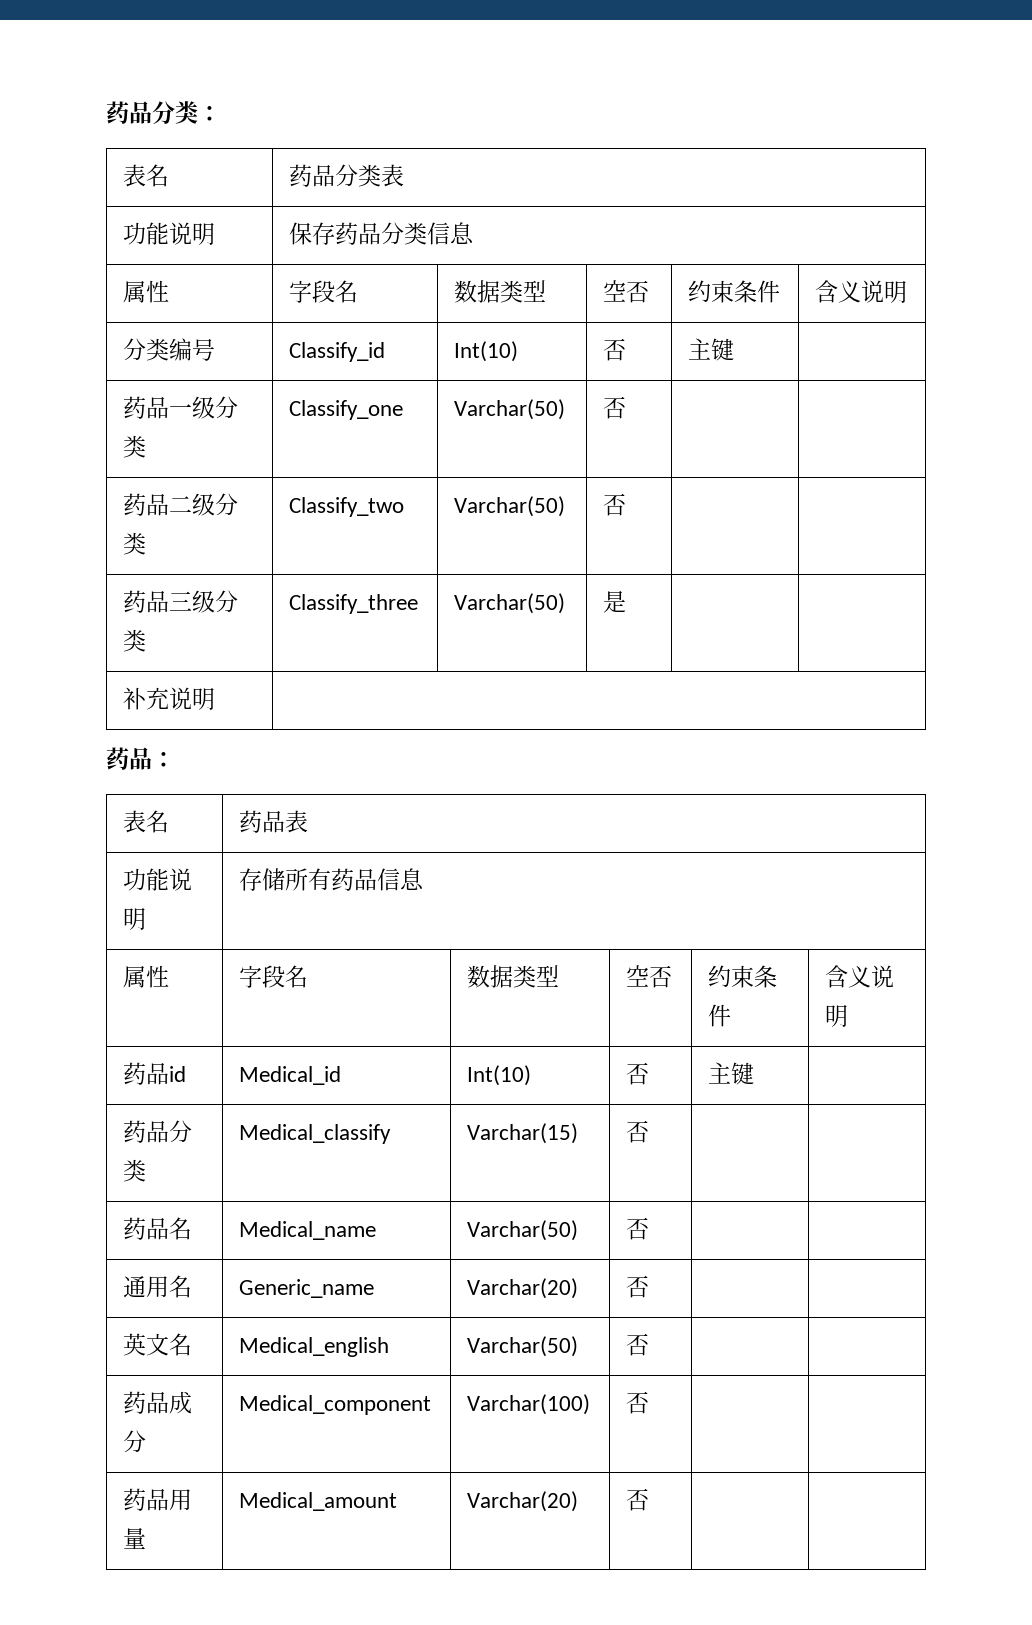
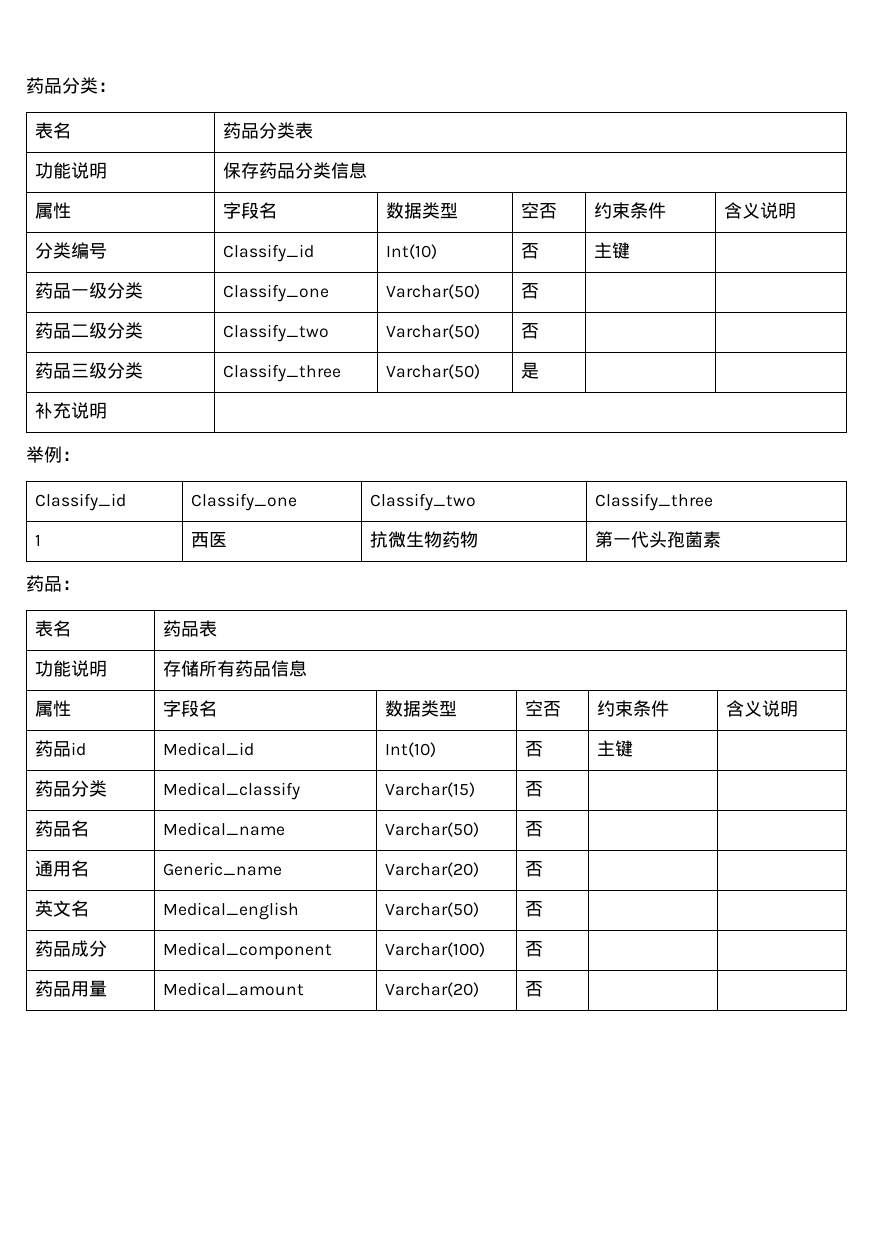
(216, 699) none -> [26,446,80,463] [34,493,126,511] [190,493,297,511] [369,493,476,511] [594,493,713,511] [34,534,41,546] [190,532,227,548] [369,531,478,548] [594,531,721,548] // 举例： // Classify_id | Classify_one | Classify_two | Classify_three // 1 | 西医 | 抗微生物药物 | 第一代头孢菌素

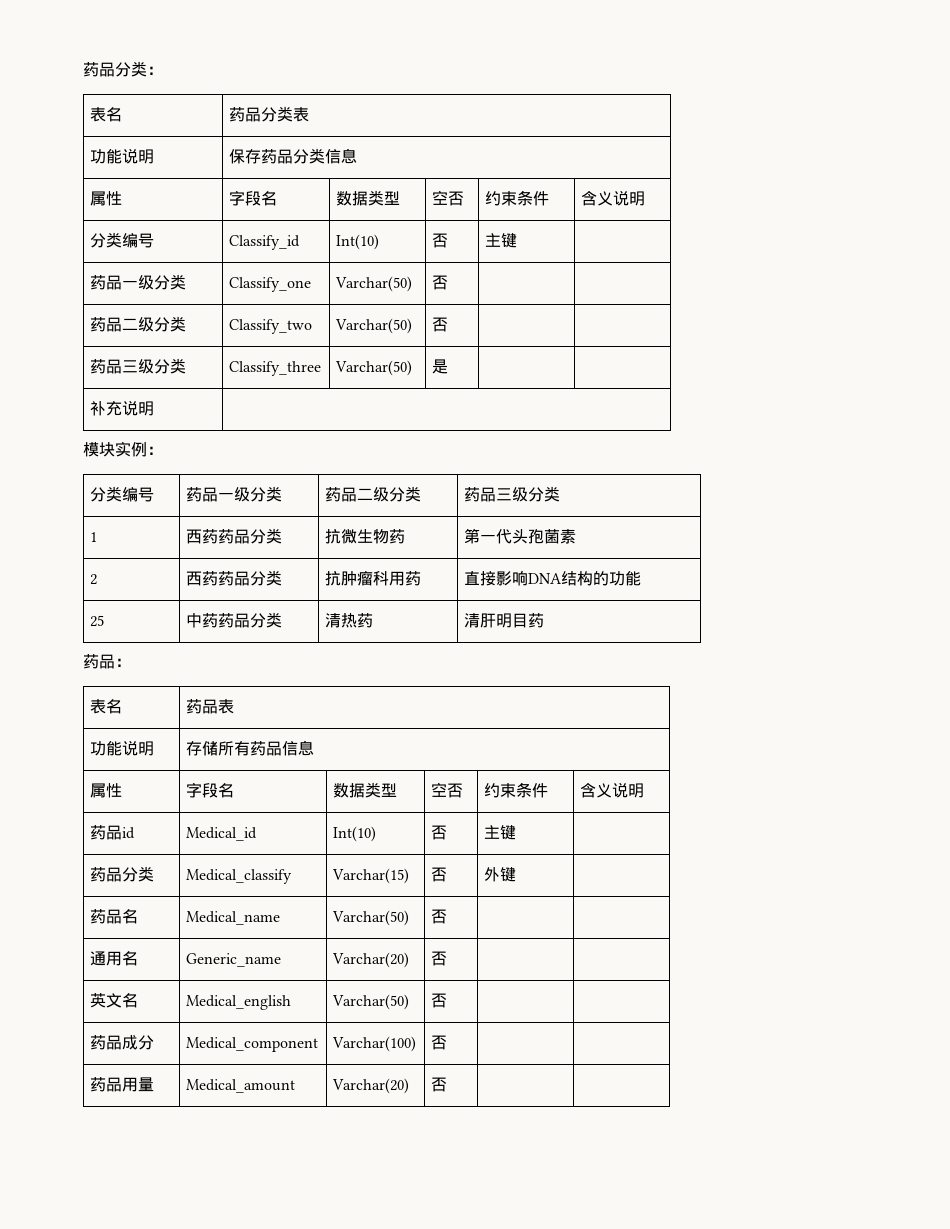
[26,446,44,463] 举 -> [83,441,131,457] 模块实
[34,493,126,511] [190,493,297,511] [369,493,476,511] [594,493,713,511] Classify_id | Classify_one | Classify_two | Classify_three -> [90,486,155,502] [186,486,283,502] [325,486,422,502] [464,486,561,502] 分类编号 | 药品一级分类 | 药品二级分类 | 药品三级分类
[208,532,227,547] 医 -> [202,528,283,544] 药药品分类
[459,531,478,548] 物 -> (406, 536) none
(721, 539) none -> [90,574,98,585] [186,570,283,586] [325,570,422,586] [464,570,642,586] [90,615,105,627] [186,612,283,628] [325,613,374,628] [464,613,545,628] // 2 | 西药药品分类 | 抗肿瘤科用药 | 直接影响DNA结构的功能 // 25 | 中药药品分类 | 清热药 | 清肝明目药
(543, 789) none -> [484,867,517,882] 外键

